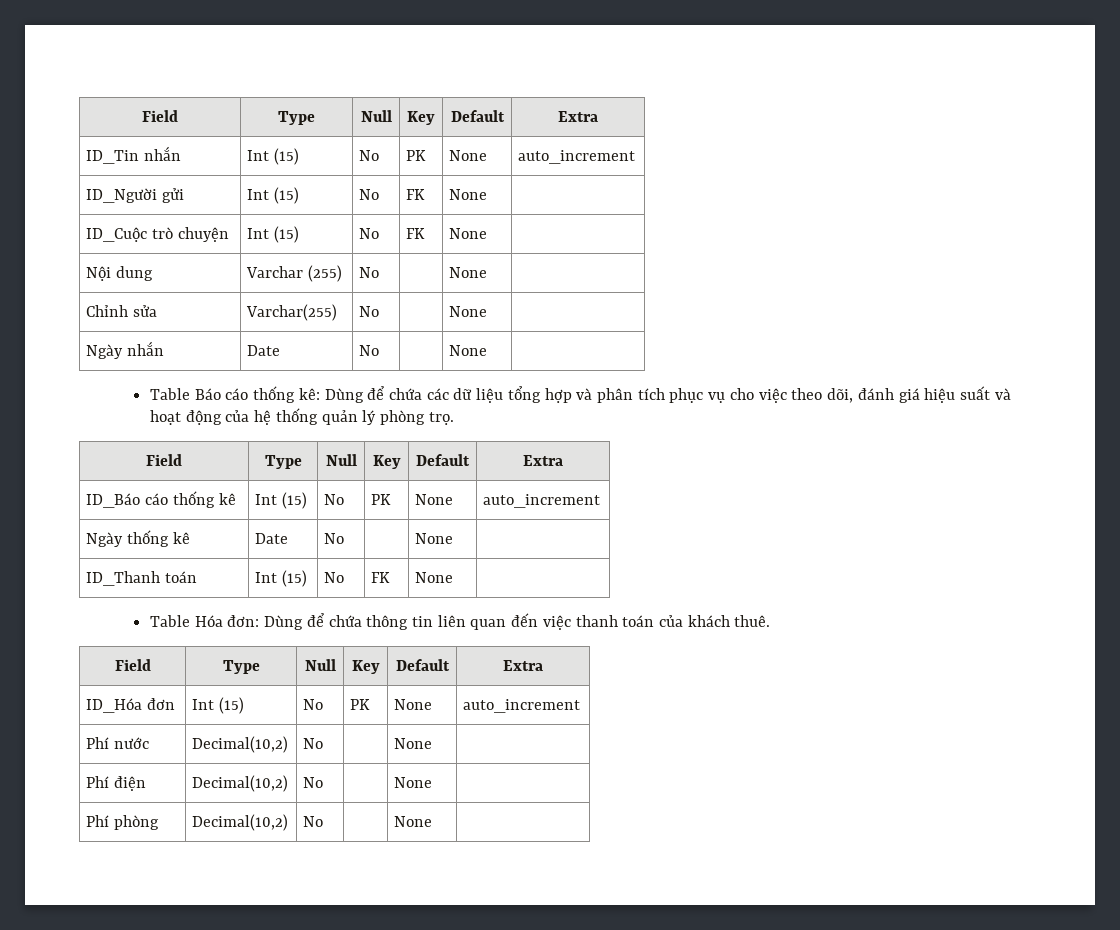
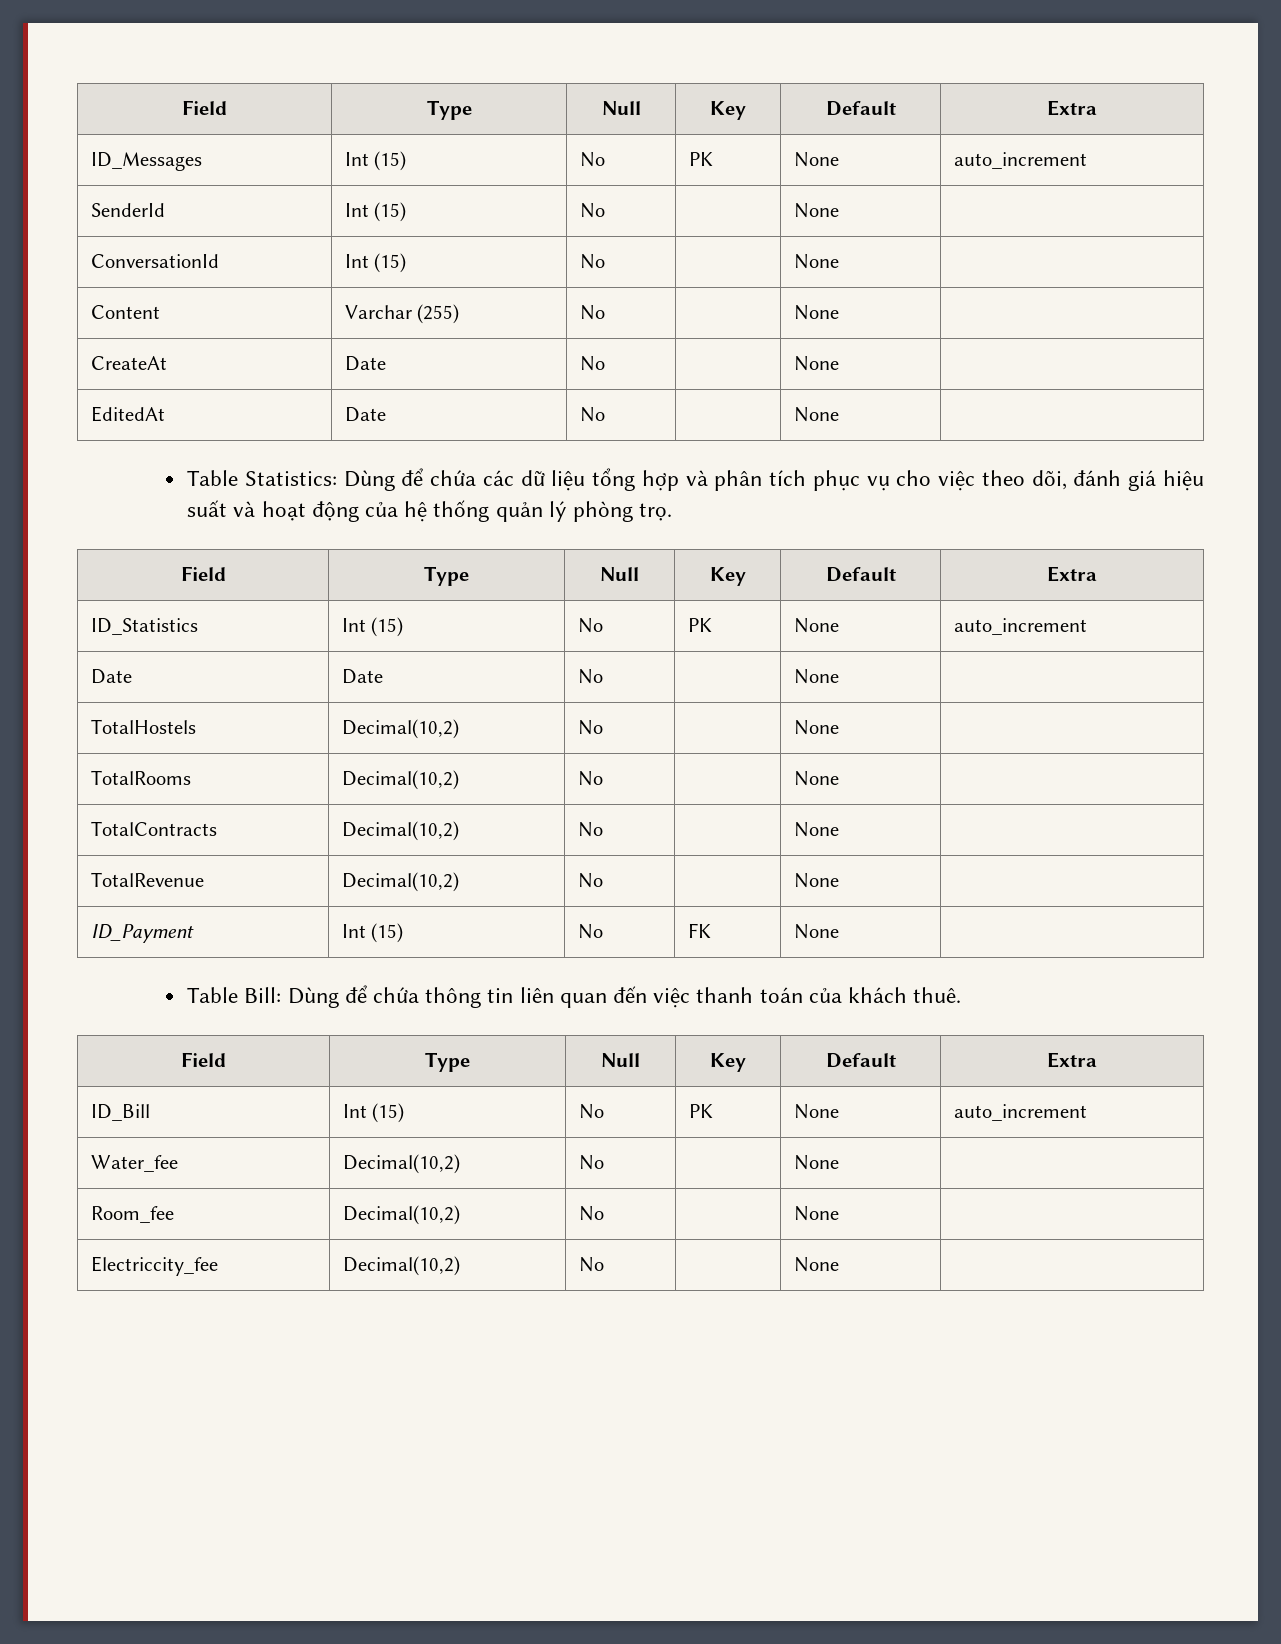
[142,110,178,122] [278,111,315,125] [360,110,392,122] [407,111,435,125] [450,110,505,122] [558,111,598,122] [86,146,182,164] [247,148,300,165] [359,150,380,161] [406,150,427,161] [449,150,488,161] [518,150,636,164] [86,188,185,203] [247,187,300,204] [359,189,380,200] [406,189,426,200] [449,189,488,200] [86,227,229,242] [247,226,300,243] [359,228,380,239] [406,228,426,239] [449,228,488,239] [86,266,154,281] Field | Type | Null | Key | Default | Extra // ID_Tin nhắn | Int (15) | No | PK | None | auto_increment // ID_Người gửi | Int (15) | No | FK | None | // ID_Cuộc trò chuyện | Int (15) | No | FK | None | // Nội dung -> [182,100,227,115] [426,100,472,120] [601,101,641,115] [710,101,746,120] [825,101,896,116] [1047,100,1097,116] [90,152,202,171] [344,151,407,171] [579,152,605,167] [688,152,713,166] [793,152,839,167] [953,152,1087,169] [90,203,165,217] [344,202,407,222] [579,203,605,218] [793,203,839,218] [90,254,219,268] [344,253,407,273] [579,254,605,269] [793,254,839,269] [90,305,160,319] Field | Type | Null | Key | Default | Extra // ID_Messages | Int (15) | No | PK | None | auto_increment // SenderId | Int (15) | No | | None | // ConversationId | Int (15) | No | | None | // Content
[86,305,158,317] [246,304,338,321] [359,306,380,317] [449,306,488,317] [86,341,165,359] Chỉnh sửa | Varchar(255) | No | | None | // Ngày nhắn -> [90,356,167,370] [344,356,386,371] [579,356,605,371] [793,356,839,371] [90,406,165,422] CreateAt | Date | No | | None | // EditedAt
[194,386,320,403] Báo cáo thống kê: -> [244,471,337,486] Statistics:
[86,491,236,508] [255,492,308,509] [324,494,345,505] [371,494,392,505] [415,494,454,505] [483,494,601,508] [86,530,190,547] [255,533,289,544] [324,533,345,544] [415,533,454,544] [86,571,198,586] ID_Báo cáo thống kê | Int (15) | No | PK | None | auto_increment // Ngày thống kê | Date | No | | None | // ID_Thanh toán -> [90,618,198,635] [341,617,404,637] [577,618,603,633] [687,618,712,632] [793,618,839,633] [953,618,1087,635] [90,669,132,684] [341,669,383,684] [577,669,603,684] [793,669,839,684] [90,719,196,734] [341,719,459,739] [577,720,603,735] [793,720,839,735] [90,770,191,785] [341,770,459,790] [577,771,603,786] [793,771,839,786] [90,821,217,836] [341,821,459,841] [577,822,603,837] [793,822,839,837] [90,872,204,887] [341,872,459,892] [577,873,603,888] [793,873,839,888] [90,924,194,943] ID_Statistics | Int (15) | No | PK | None | auto_increment // Date | Date | No | | None | // TotalHostels | Decimal(10,2) | No | | None | // TotalRooms | Decimal(10,2) | No | | None | // TotalContracts | Decimal(10,2) | No | | None | // TotalRevenue | Decimal(10,2) | No | | None | // ID_Payment
[194,615,260,627] Hóa đơn: -> [244,987,282,1003] Bill:
[86,698,176,713] [192,697,245,714] [303,699,324,710] [350,699,371,710] [394,699,433,710] [463,699,581,713] [86,737,150,749] [192,736,289,753] [303,738,324,749] [394,738,433,749] [86,776,147,791] [192,775,289,792] [303,777,324,788] [394,777,433,788] [86,815,160,830] ID_Hóa đơn | Int (15) | No | PK | None | auto_increment // Phí nước | Decimal(10,2) | No | | None | // Phí điện | Decimal(10,2) | No | | None | // Phí phòng -> [90,1104,150,1121] [342,1103,405,1123] [578,1104,604,1119] [688,1104,713,1118] [793,1104,839,1119] [953,1104,1087,1121] [90,1155,178,1172] [342,1154,460,1174] [578,1155,604,1170] [793,1155,839,1170] [90,1206,174,1223] [342,1205,460,1225] [578,1206,604,1221] [793,1206,839,1221] [90,1256,218,1276] ID_Bill | Int (15) | No | PK | None | auto_increment // Water_fee | Decimal(10,2) | No | | None | // Room_fee | Decimal(10,2) | No | | None | // Electriccity_fee

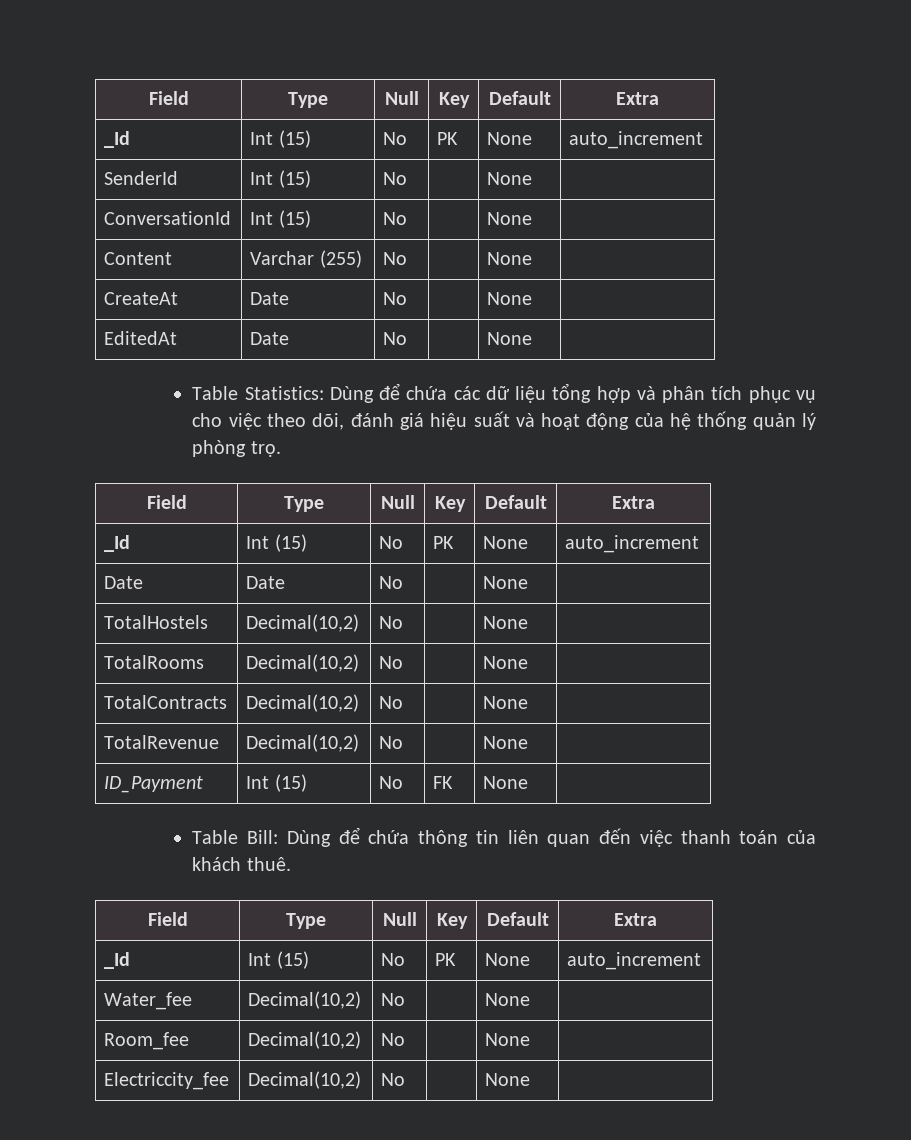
[182,100,227,115] [426,100,472,120] [601,101,641,115] [710,101,746,120] [825,101,896,116] [1047,100,1097,116] [90,152,202,171] Field | Type | Null | Key | Default | Extra // ID_Messages -> [148,91,189,105] [288,92,328,108] [384,91,419,105] [438,92,470,108] [488,91,551,105] [616,92,659,105] [104,131,131,148] Field | Type | Null | Key | Default | Extra // _Id
[90,618,198,635] ID_Statistics -> [104,535,131,552] _Id
[90,1104,150,1121] ID_Bill -> [104,952,131,969] _Id

